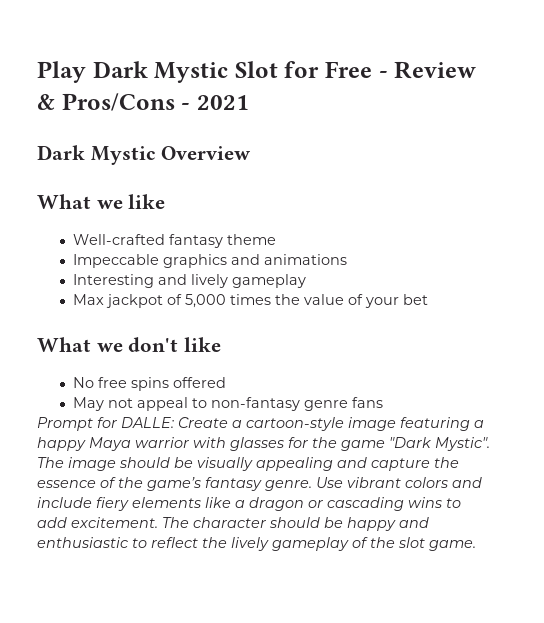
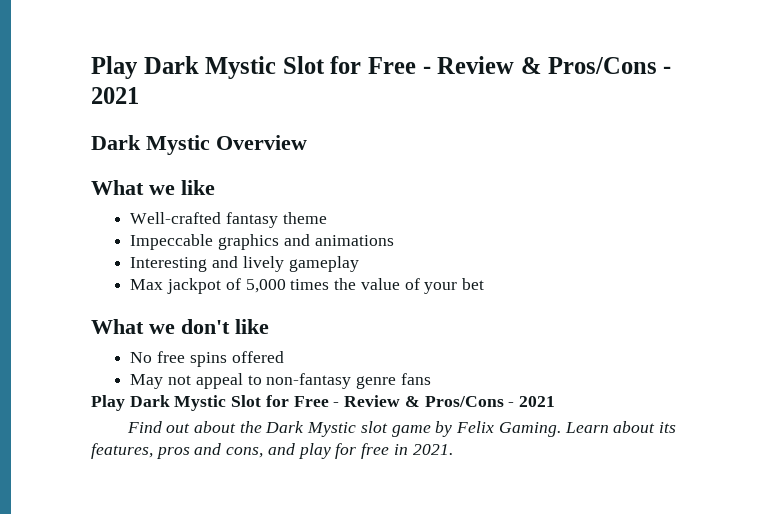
[37,417,484,431] [37,437,490,451] [37,457,459,471] [37,477,482,491] [37,497,461,511] [37,517,429,531] [37,537,476,551] Prompt for DALLE: Create a cartoon-style image featuring a happy Maya warrior with glasses for the game "Dark Mystic". The image should be visually appealing and capture the essence of the game’s fantasy genre. Use vibrant colors and include fiery elements like a dragon or cascading wins to add excitement. The character should be happy and enthusiastic to reflect the lively gameplay of the slot game. -> [91,395,555,411] [126,421,676,437] [91,443,453,459] Play Dark Mystic Slot for Free - Review & Pros/Cons - 2021 // Find out about the Dark Mystic slot game by Felix Gaming. Learn about its features, pros and cons, and play for free in 2021.

